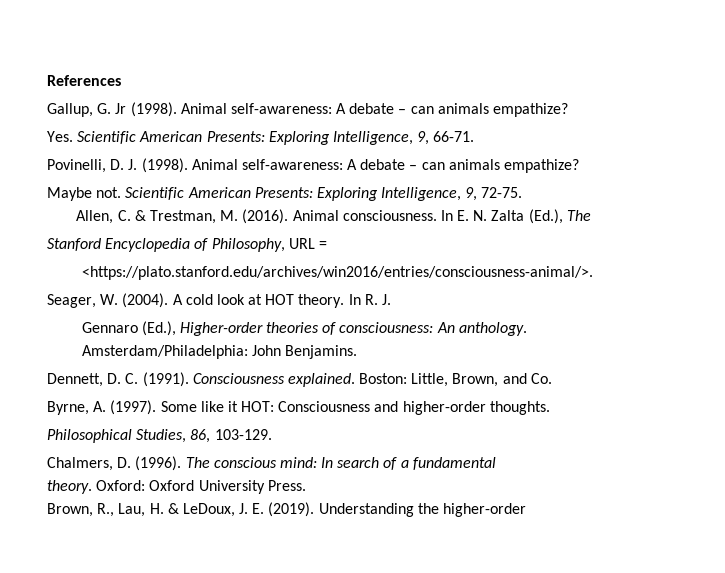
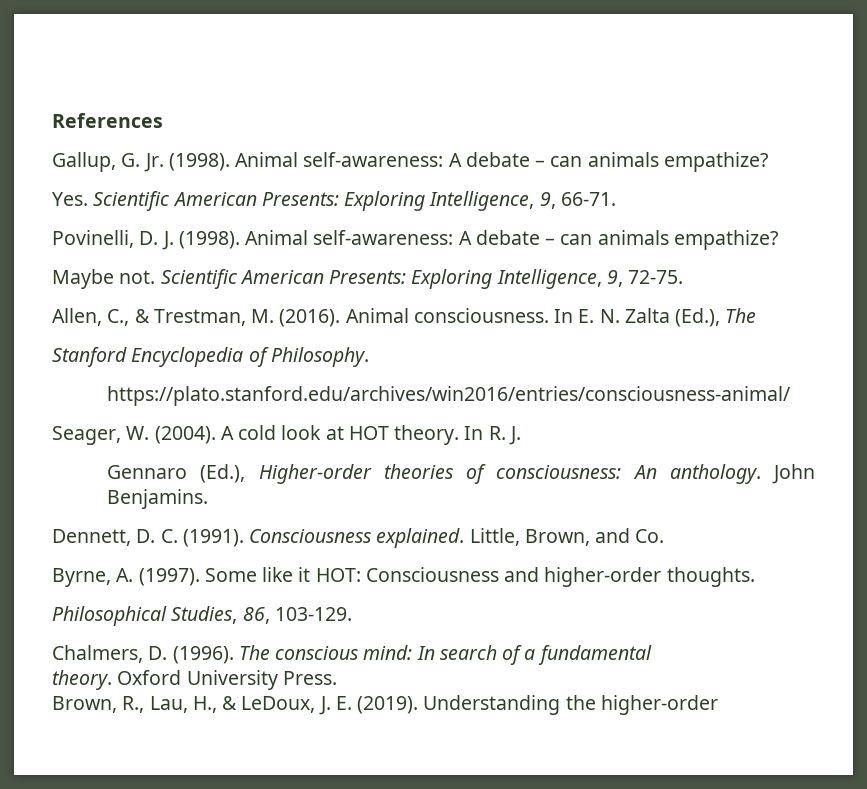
[115,103,127,114] Jr -> [143,153,164,172] Jr.
[117,210,131,221] C. -> [107,309,130,326] C.,
[211,238,327,252] [81,266,593,280] Philosophy, URL = // <https://plato.stanford.edu/archives/win2016/entries/consciousness-animal/>. -> [270,347,369,367] [107,386,792,406] Philosophy. // https://plato.stanford.edu/archives/win2016/entries/consciousness-animal/
[81,345,248,359] Amsterdam/Philadelphia: -> (761, 474) none
[359,373,408,384] Boston: -> (465, 538) none
[96,480,146,491] Oxford: -> (112, 680) none
[149,503,164,514] H. -> [192,696,217,713] H.,

